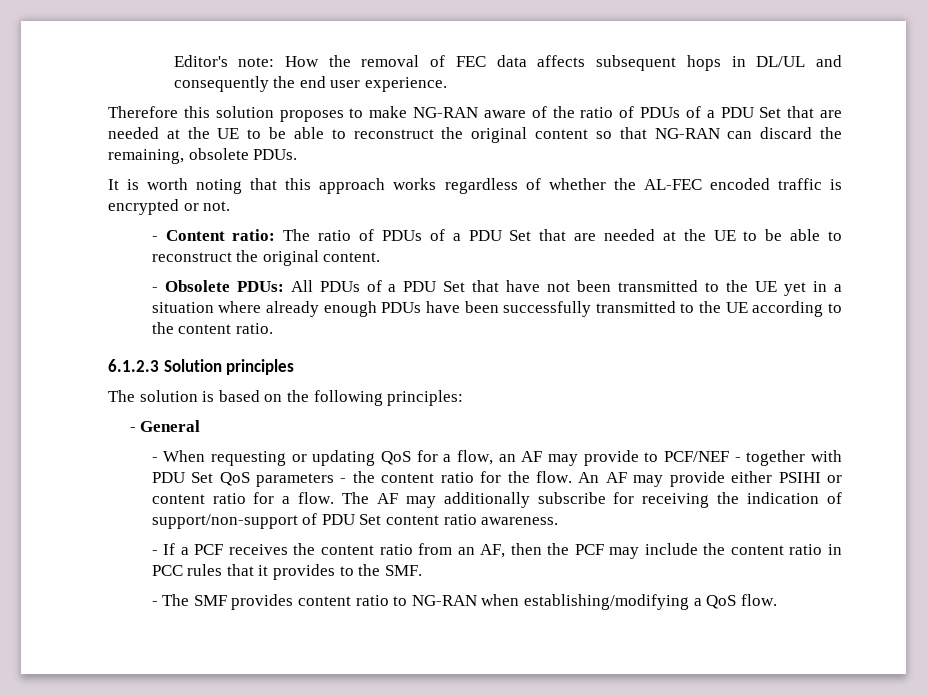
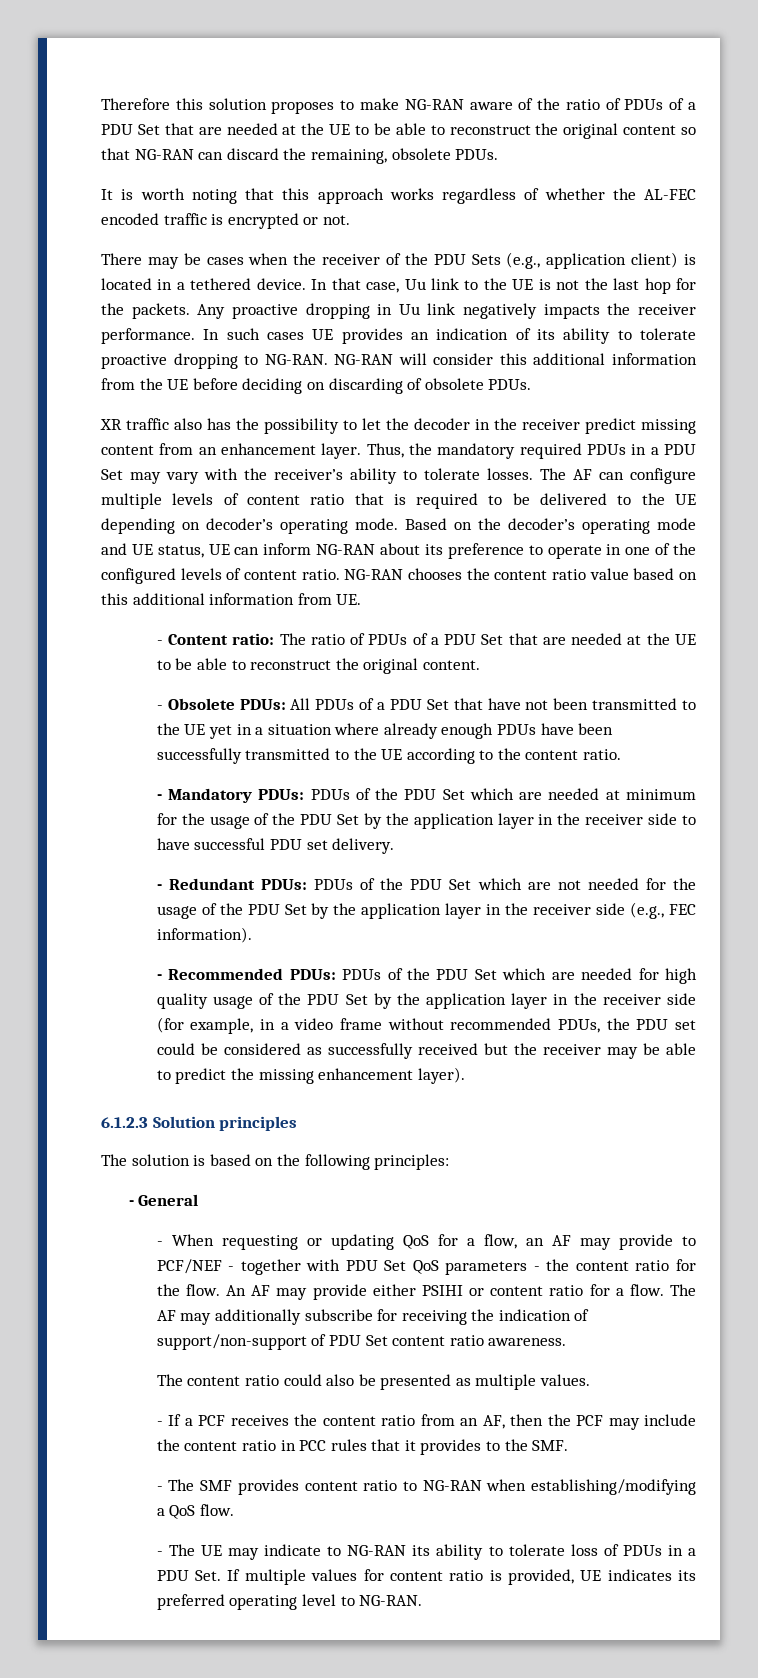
[173,55,843,71] [173,76,447,92] Editor's note: How the removal of FEC data affects subsequent hops in DL/UL and consequently the end user experience. // -> (101, 104) none
(231, 206) none -> [101,252,696,269] [101,278,697,294] [101,303,696,319] [101,328,696,344] [101,353,697,369] [101,378,532,394] [100,418,696,434] [101,443,697,459] [101,468,696,484] [101,493,696,509] [101,518,696,534] [101,543,697,559] [101,568,697,584] [101,593,362,605] // There may be cases when the receiver of the PDU Sets (e.g., application client) is located in a tethered device. In that case, Uu link to the UE is not the last hop for the packets. Any proactive dropping in Uu link negatively impacts the receiver performance. In such cases UE provides an indication of its ability to tolerate proactive dropping to NG-RAN. NG-RAN will consider this additional information from the UE before deciding on discarding of obsolete PDUs. // XR traffic also has the possibility to let the decoder in the receiver predict missing content from an enhancement layer. Thus, the mandatory required PDUs in a PDU Set may vary with the receiver’s ability to tolerate losses. The AF can configure multiple levels of content ratio that is required to be delivered to the UE depending on decoder’s operating mode. Based on the decoder’s operating mode and UE status, UE can inform NG-RAN about its preference to operate in one of the configured levels of content ratio. NG-RAN chooses the content ratio value based on this additional information from UE.
(273, 328) none -> [156,788,696,803] [156,813,696,829] [156,838,395,854] [156,878,696,890] [156,902,696,919] [156,927,252,943] [156,968,697,984] [156,993,697,1009] [156,1017,696,1034] [156,1043,696,1059] [156,1067,465,1084] // - Mandatory PDUs: PDUs of the PDU Set which are needed at minimum for the usage of the PDU Set by the application layer in the receiver side to have successful PDU set delivery. // - Redundant PDUs: PDUs of the PDU Set which are not needed for the usage of the PDU Set by the application layer in the receiver side (e.g., FEC information). // - Recommended PDUs: PDUs of the PDU Set which are needed for high quality usage of the PDU Set by the application layer in the receiver side (for example, in a video frame without recommended PDUs, the PDU set could be considered as successfully received but the receiver may be able to predict the missing enhancement layer).
(559, 521) none -> [156,1374,591,1390] // The content ratio could also be presented as multiple values.
(777, 600) none -> [156,1544,696,1560] [156,1569,696,1585] [156,1594,423,1610] // - The UE may indicate to NG-RAN its ability to tolerate loss of PDUs in a PDU Set. If multiple values for content ratio is provided, UE indicates its preferred operating level to NG-RAN.

